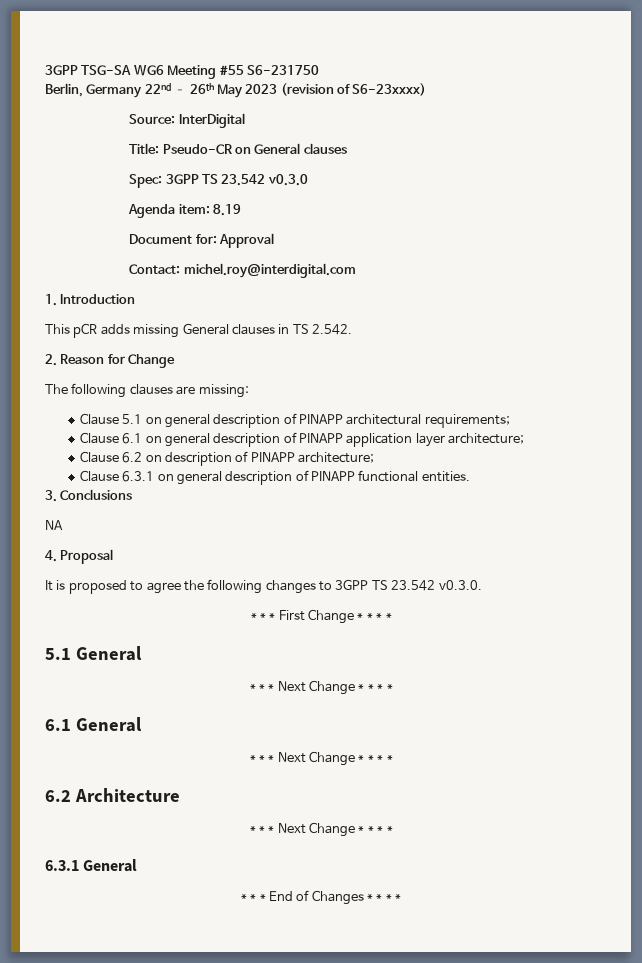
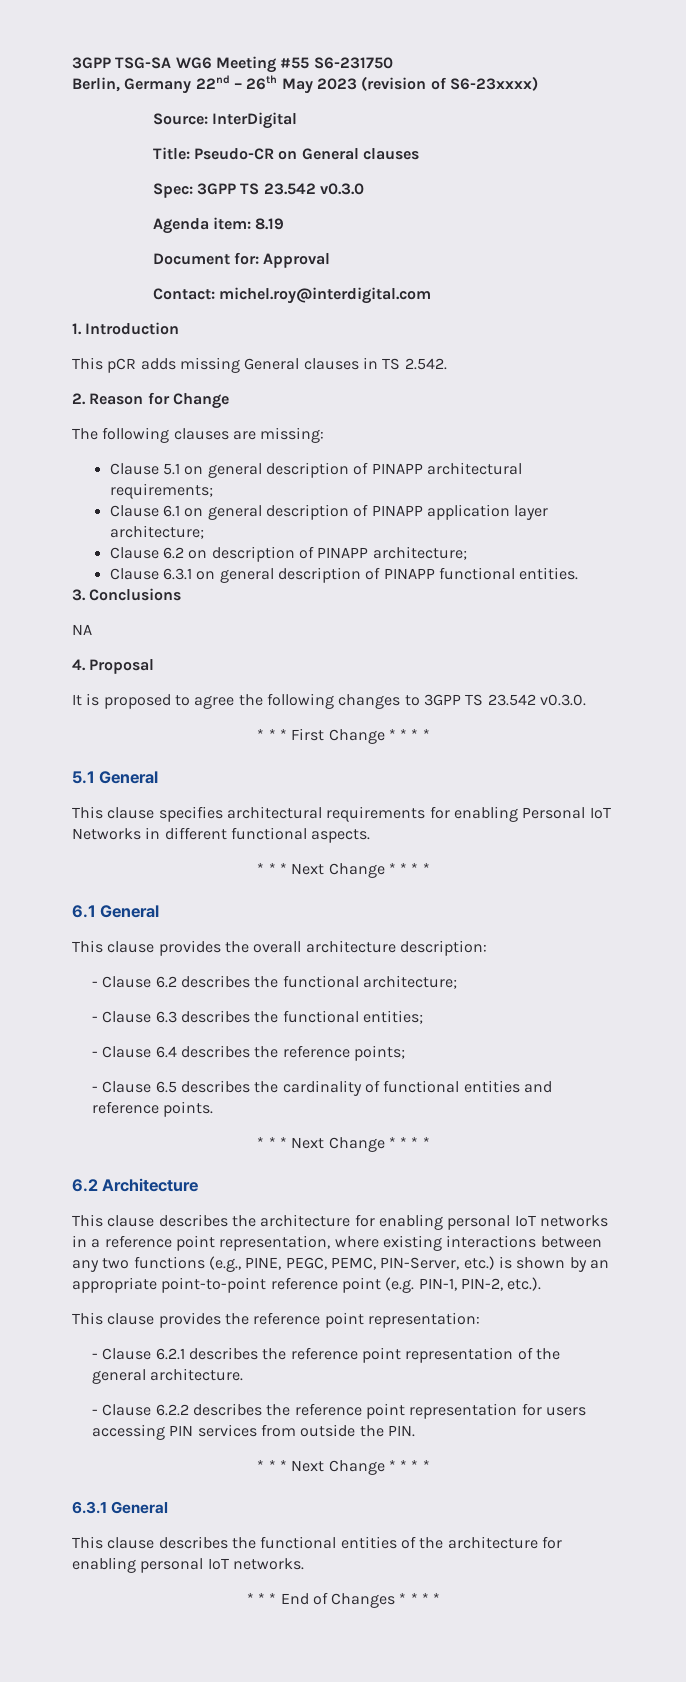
(142, 653) none -> [72,806,611,822] [72,827,371,843] // This clause specifies architectural requirements for enabling Personal IoT Networks in different functional aspects.
(142, 724) none -> [72,940,487,956] [92,975,458,989] [92,1010,424,1024] [92,1045,406,1061] [92,1080,553,1096] [92,1101,214,1117] // This clause provides the overall architecture description: // - Clause 6.2 describes the functional architecture; // - Clause 6.3 describes the functional entities; // - Clause 6.4 describes the reference points; // - Clause 6.5 describes the cardinality of functional entities and reference points.
(180, 795) none -> [72,1214,608,1230] [72,1235,602,1251] [72,1256,609,1272] [72,1277,542,1293] [72,1312,480,1328] [92,1347,561,1363] [92,1368,244,1384] [92,1403,587,1419] [92,1424,416,1440] // This clause describes the architecture for enabling personal IoT networks in a reference point representation, where existing interactions between any two functions (e.g., PINE, PEGC, PEMC, PIN-Server, etc.) is shown by an appropriate point-to-point reference point (e.g. PIN-1, PIN-2, etc.). // This clause provides the reference point representation: // - Clause 6.2.1 describes the reference point representation of the general architecture. // - Clause 6.2.2 describes the reference point representation for users accessing PIN services from outside the PIN.
(138, 865) none -> [72,1536,562,1549] [72,1557,304,1573] // This clause describes the functional entities of the architecture for enabling personal IoT networks.

